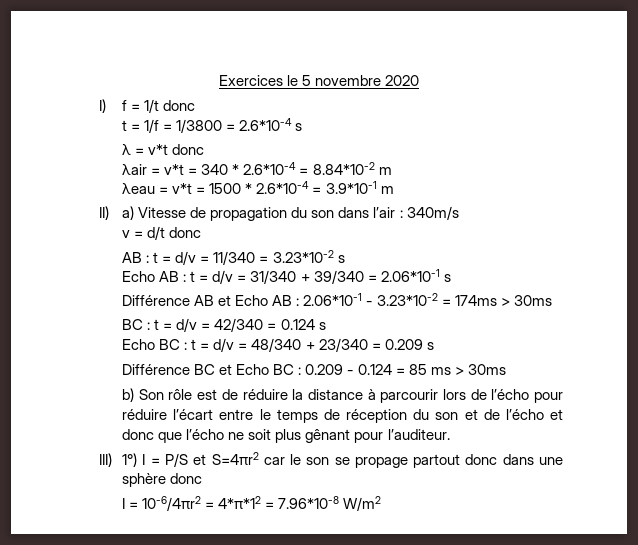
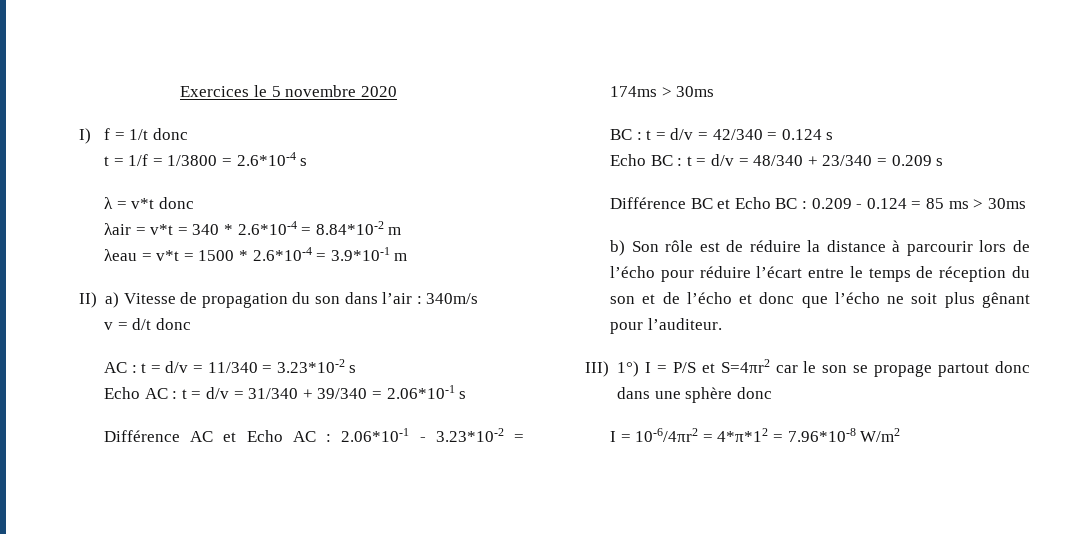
[122,252,143,263] AB -> [104,362,128,373] AC
[159,271,180,282] AB -> [144,388,168,399] AC
[194,295,293,306] AB et Echo AB -> [190,430,316,442] AC et Echo AC

